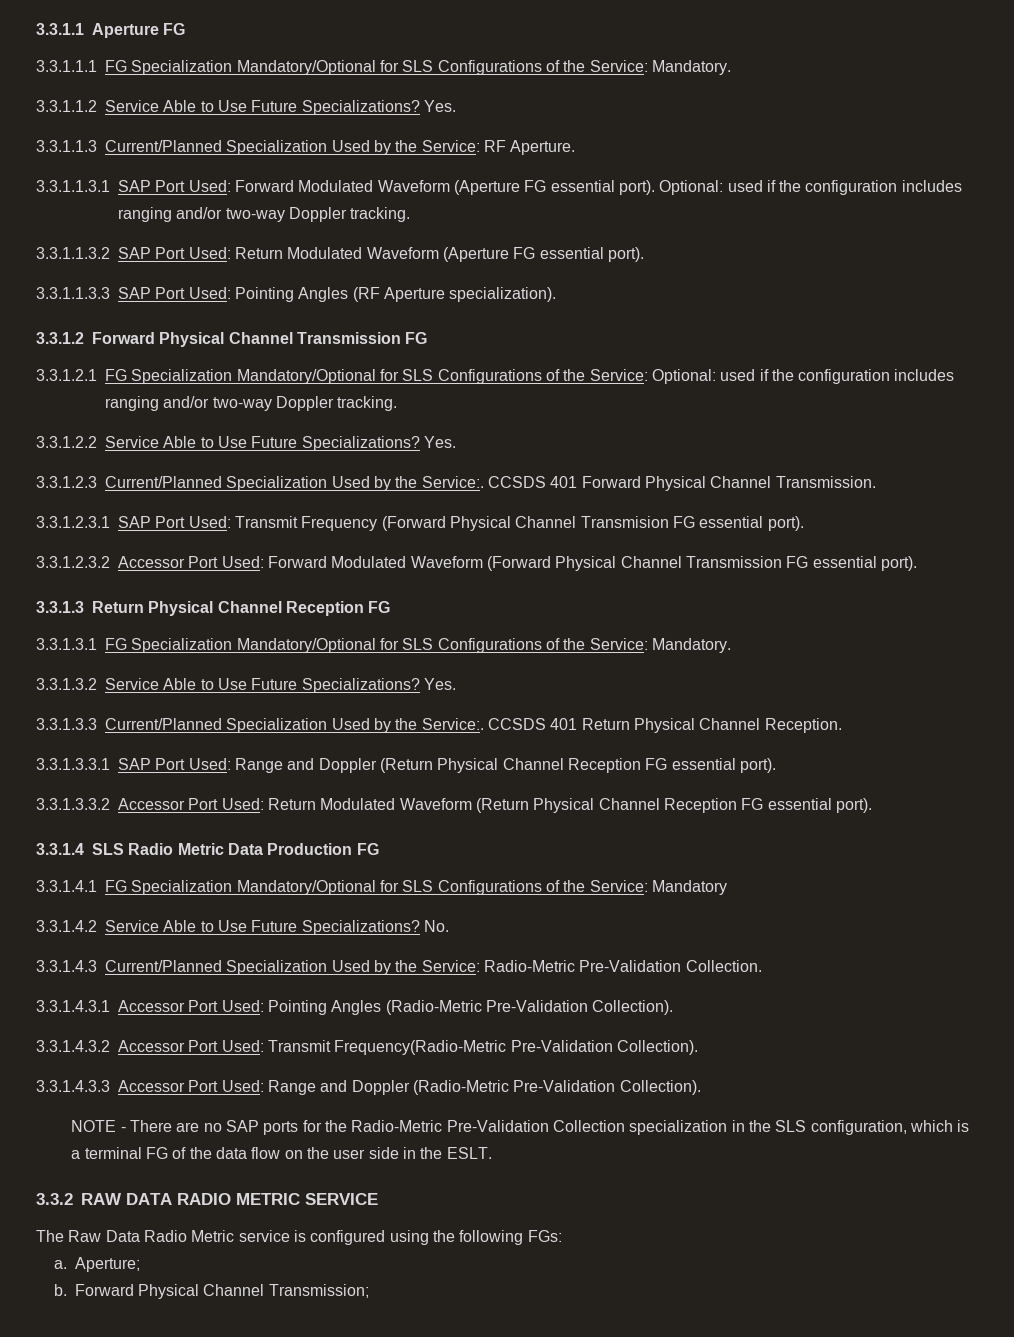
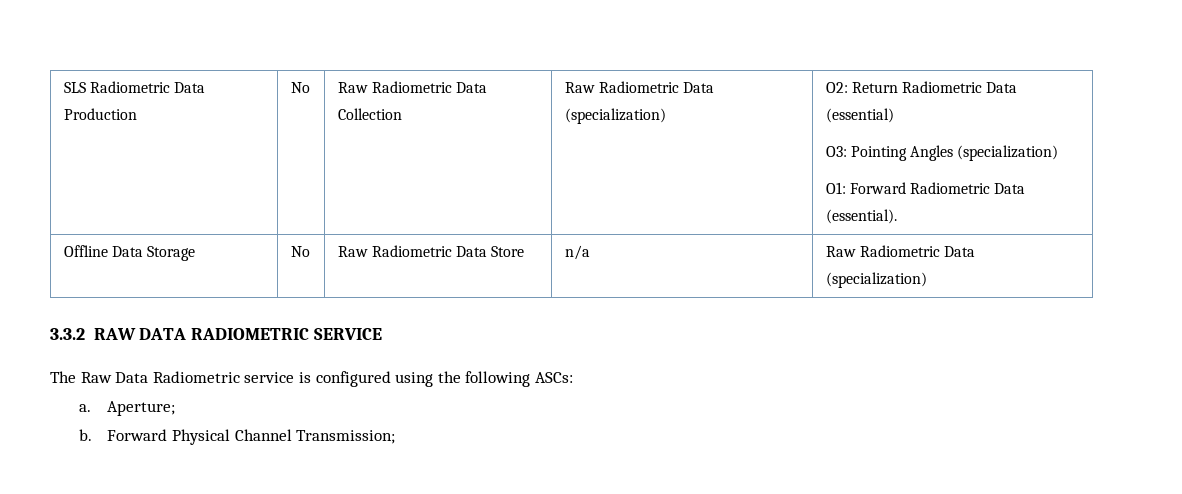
[36,23,186,38] [36,60,731,75] [36,100,456,115] [36,140,576,155] [36,180,962,195] [118,207,411,222] [36,247,644,262] [36,287,557,302] [36,332,428,347] [36,369,955,384] [105,396,398,411] [36,436,456,451] [36,476,876,491] [36,516,804,531] [36,556,917,571] [36,601,391,616] [36,638,731,653] [36,678,456,693] [36,718,842,733] [36,758,776,773] [36,798,872,813] [36,843,379,855] [36,880,727,895] [36,920,449,935] [36,960,762,975] [36,1000,674,1015] [36,1040,698,1055] [36,1080,701,1095] [71,1120,970,1135] [71,1147,492,1159] 3.3.1.1 Aperture FG // 3.3.1.1.1 FG Specialization Mandatory/Optional for SLS Configurations of the Service: Mandatory. // 3.3.1.1.2 Service Able to Use Future Specializations? Yes. // 3.3.1.1.3 Current/Planned Specialization Used by the Service: RF Aperture. // 3.3.1.1.3.1 SAP Port Used: Forward Modulated Waveform (Aperture FG essential port). Optional: used if the configuration includes ranging and/or two-way Doppler tracking. // 3.3.1.1.3.2 SAP Port Used: Return Modulated Waveform (Aperture FG essential port). // 3.3.1.1.3.3 SAP Port Used: Pointing Angles (RF Aperture specialization). // 3.3.1.2 Forward Physical Channel Transmission FG // 3.3.1.2.1 FG Specialization Mandatory/Optional for SLS Configurations of the Service: Optional: used if the configuration includes ranging and/or two-way Doppler tracking. // 3.3.1.2.2 Service Able to Use Future Specializations? Yes. // 3.3.1.2.3 Current/Planned Specialization Used by the Service:. CCSDS 401 Forward Physical Channel Transmission. // 3.3.1.2.3.1 SAP Port Used: Transmit Frequency (Forward Physical Channel Transmision FG essential port). // 3.3.1.2.3.2 Accessor Port Used: Forward Modulated Waveform (Forward Physical Channel Transmission FG essential port). // 3.3.1.3 Return Physical Channel Reception FG // 3.3.1.3.1 FG Specialization Mandatory/Optional for SLS Configurations of the Service: Mandatory. // 3.3.1.3.2 Service Able to Use Future Specializations? Yes. // 3.3.1.3.3 Current/Planned Specialization Used by the Service:. CCSDS 401 Return Physical Channel Reception. // 3.3.1.3.3.1 SAP Port Used: Range and Doppler (Return Physical Channel Reception FG essential port). // 3.3.1.3.3.2 Accessor Port Used: Return Modulated Waveform (Return Physical Channel Reception FG essential port). // 3.3.1.4 SLS Radio Metric Data Production FG // 3.3.1.4.1 FG Specialization Mandatory/Optional for SLS Configurations of the Service: Mandatory // 3.3.1.4.2 Service Able to Use Future Specializations? No. // 3.3.1.4.3 Current/Planned Specialization Used by the Service: Radio-Metric Pre-Validation Collection. // 3.3.1.4.3.1 Accessor Port Used: Pointing Angles (Radio-Metric Pre-Validation Collection). // 3.3.1.4.3.2 Accessor Port Used: Transmit Frequency(Radio-Metric Pre-Validation Collection). // 3.3.1.4.3.3 Accessor Port Used: Range and Doppler (Radio-Metric Pre-Validation Collection). // NOTE - There are no SAP ports for the Radio-Metric Pre-Validation Collection specialization in the SLS configuration, which is a terminal FG of the data flow on the user side in the ESLT. -> [63,81,205,93] [63,108,137,120] [290,82,310,93] [337,81,487,93] [337,108,402,120] [564,81,714,93] [564,108,666,124] [825,81,1018,93] [825,108,894,123] [825,145,1059,161] [825,182,1026,194] [825,209,897,224] [63,245,195,261] [290,246,310,257] [337,245,525,257] [564,245,590,260] [825,245,975,257] [825,272,927,288] SLS Radiometric Data Production | No | Raw Radiometric Data Collection | Raw Radiometric Data (specialization) | O2: Return Radiometric Data (essential) // O3: Pointing Angles (specialization) // O1: Forward Radiometric Data (essential). // Offline Data Storage | No | Raw Radiometric Data Store | n/a | Raw Radiometric Data (specialization)
[177,1193,300,1205] RADIO METRIC -> [191,328,310,340] RADIOMETRIC
[143,1230,235,1242] Radio Metric -> [152,371,240,383] Radiometric
[527,1230,562,1242] FGs: -> [534,372,573,383] ASCs:

